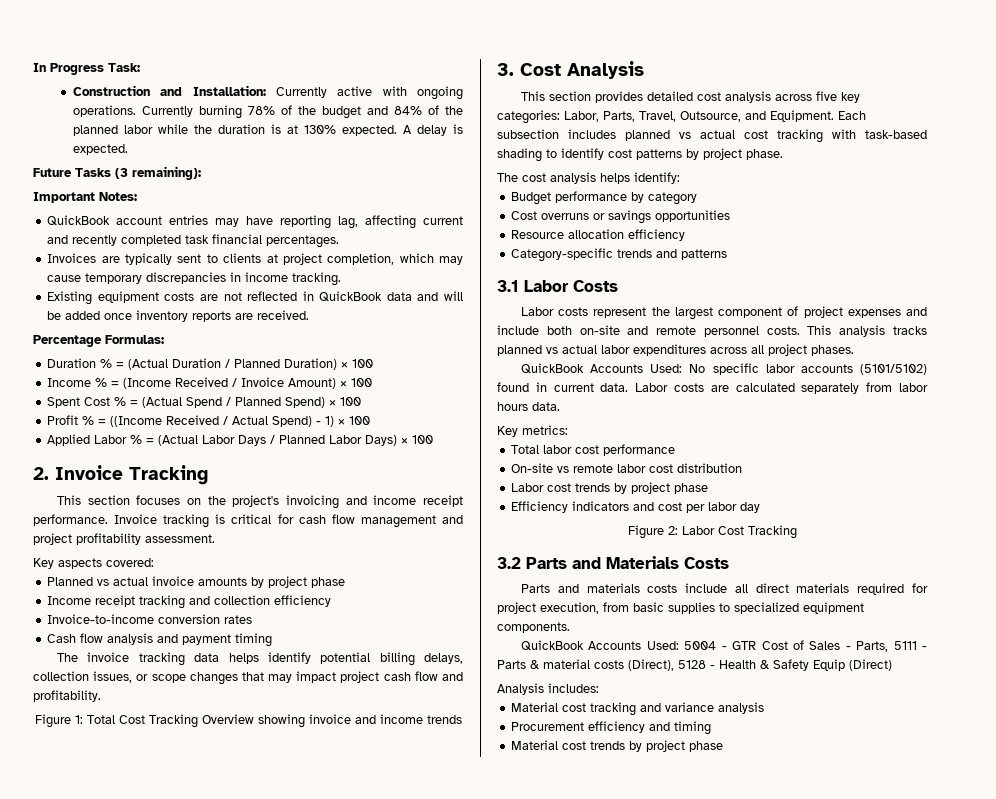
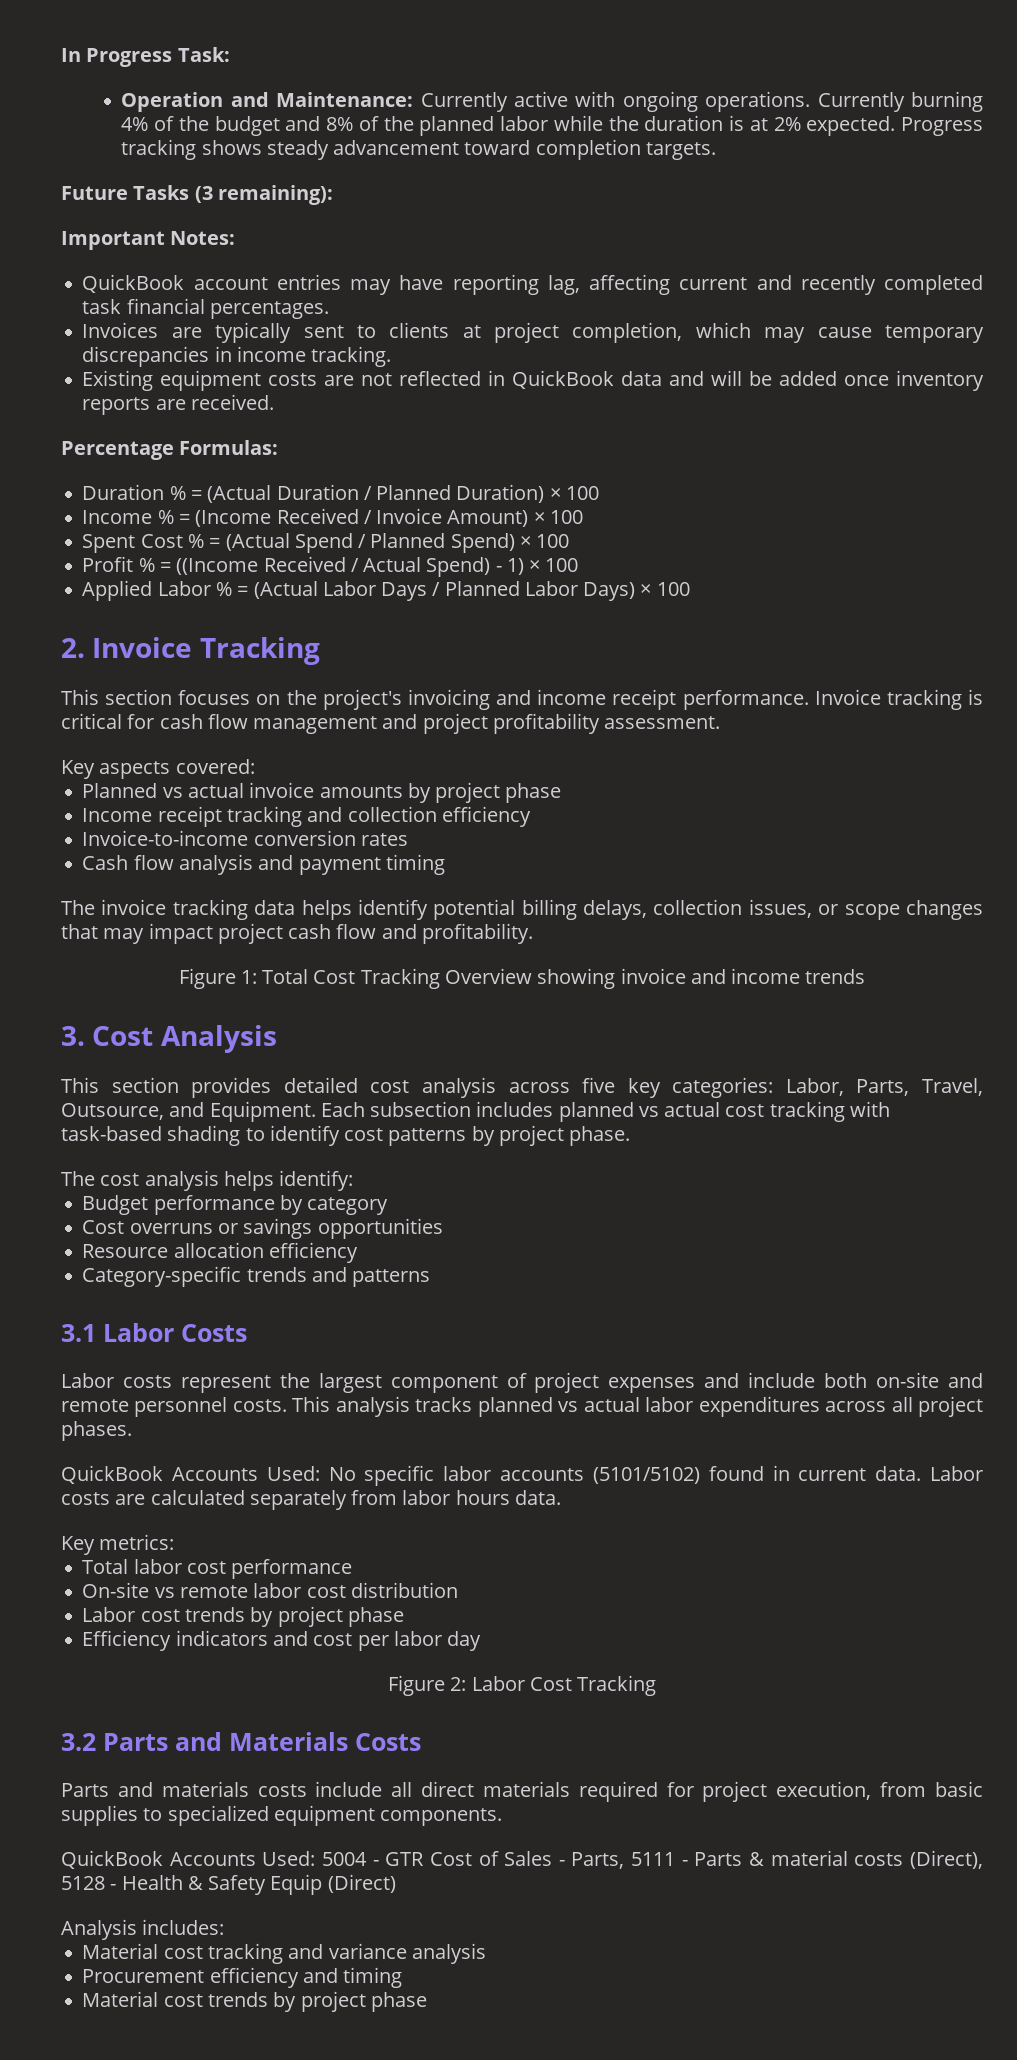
[72,85,266,96] Construction and Installation: -> [121,92,414,112] Operation and Maintenance:
[247,106,275,115] 78% -> [121,117,149,131] 4%
[393,106,422,115] 84% -> [326,117,354,131] 8%
[303,124,463,136] [72,144,128,155] 130% expected. A delay is expected. -> [773,116,983,136] [121,139,716,160] 2% expected. Progress tracking shows steady advancement toward completion targets.

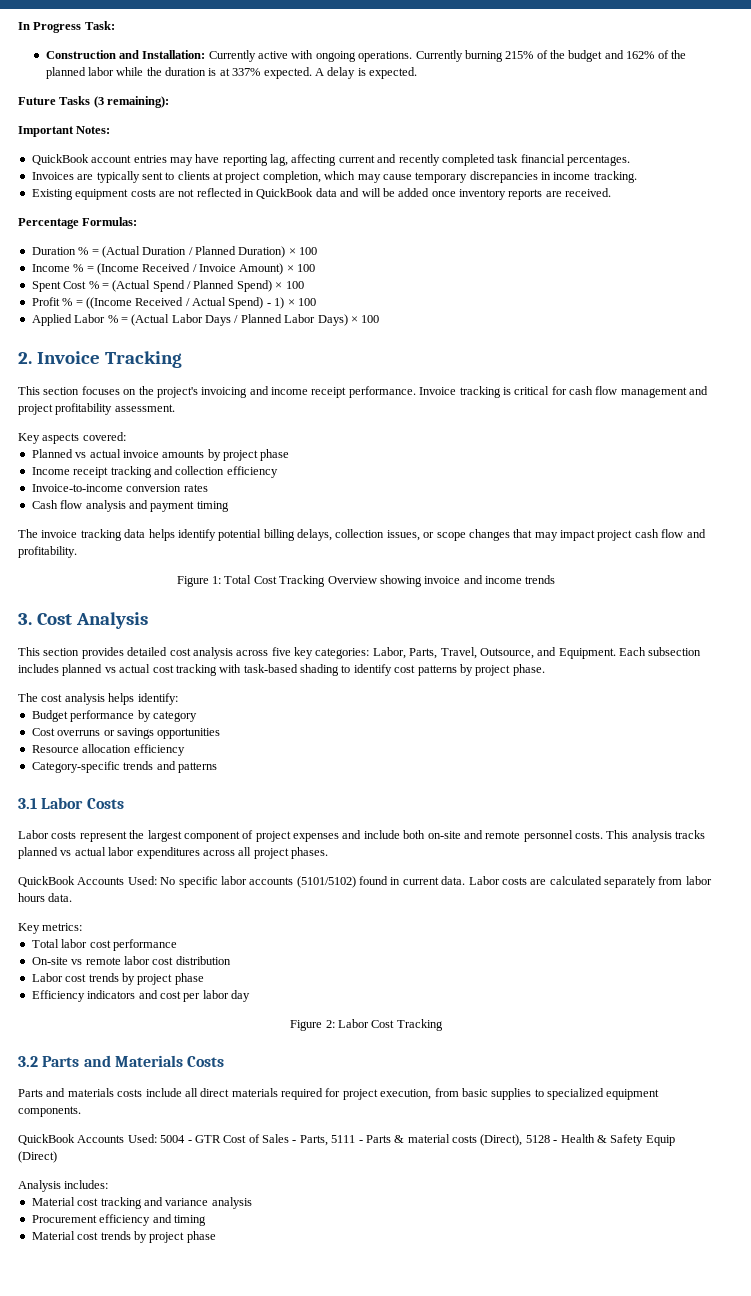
[121,92,414,112] Operation and Maintenance: -> [45,50,206,59] Construction and Installation:
[121,117,149,131] 4% -> [505,51,534,59] 215%
[326,117,354,131] 8% -> [626,51,655,59] 162%
[773,116,983,136] [121,139,716,160] 2% expected. Progress tracking shows steady advancement toward completion targets. -> [232,67,418,79] 337% expected. A delay is expected.

